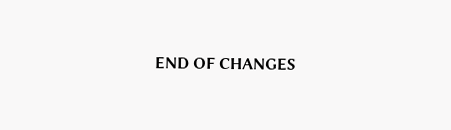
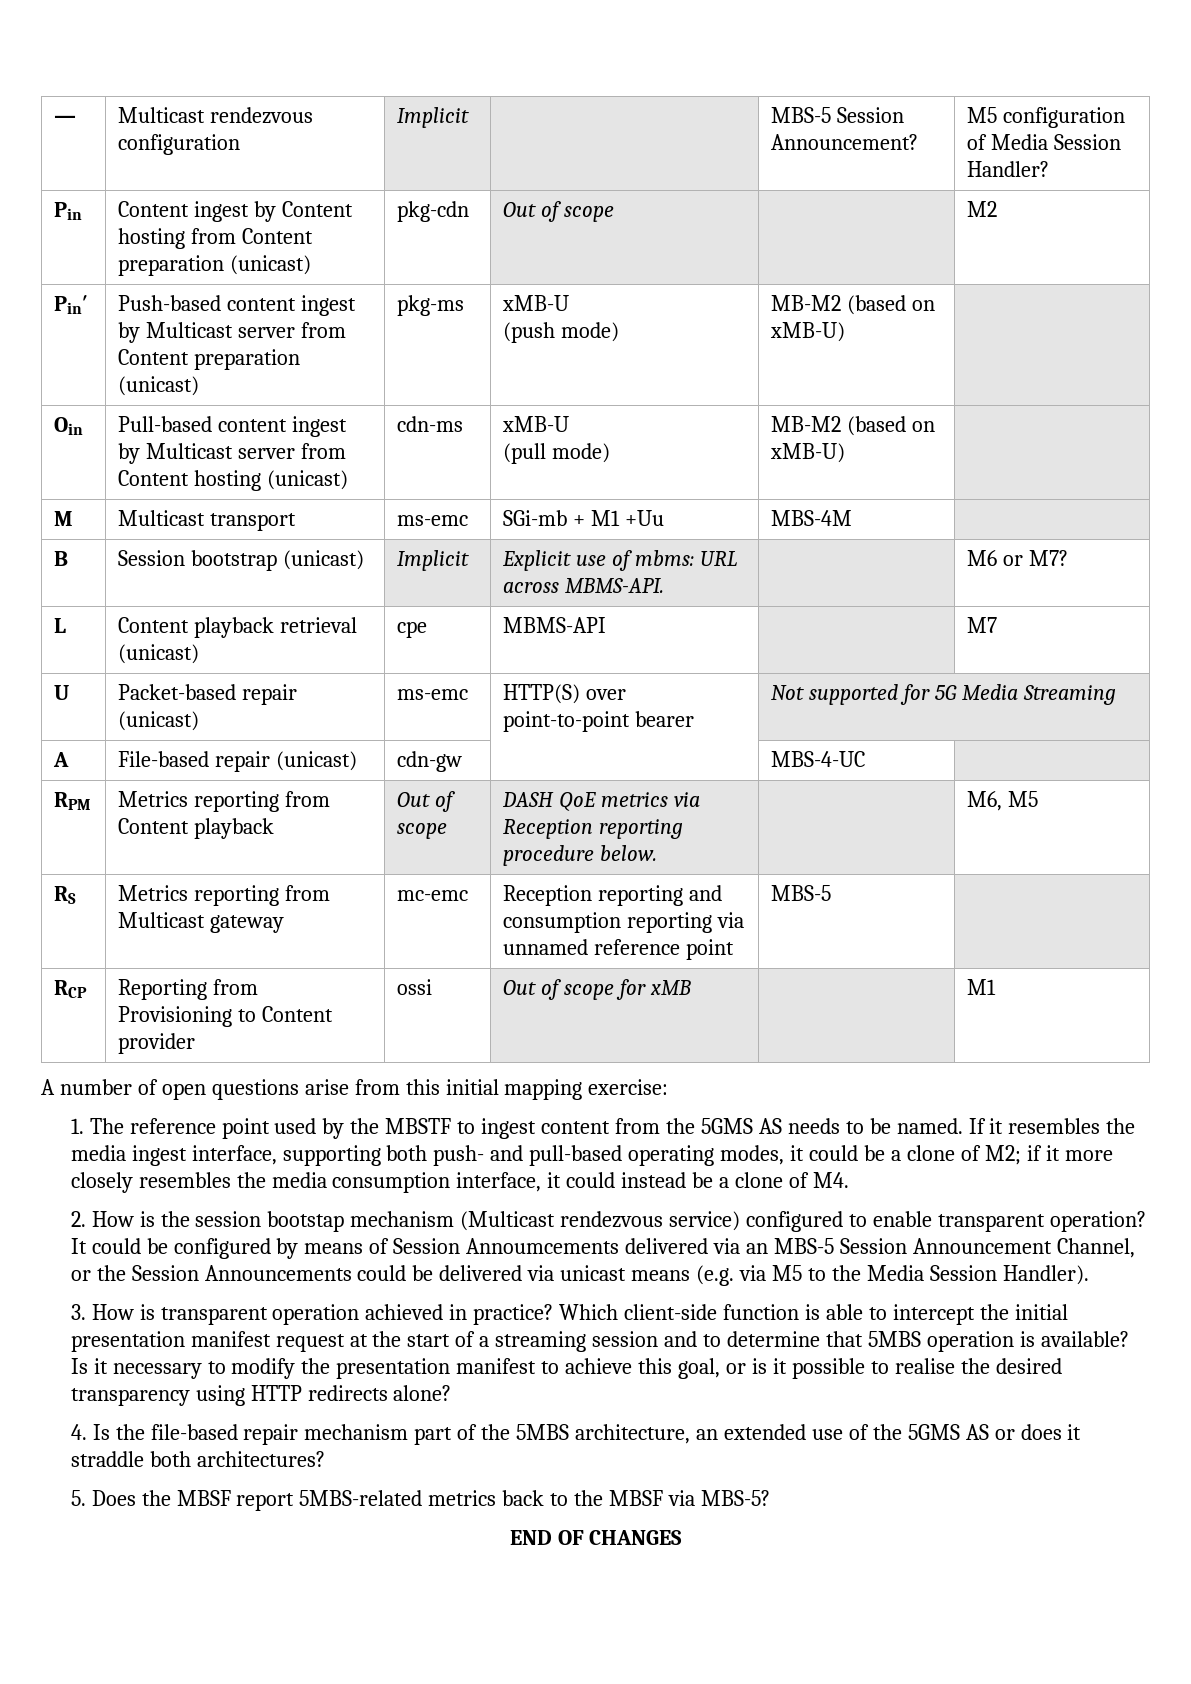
(153, 63) none -> [54,115,77,123] [118,107,313,124] [118,134,241,155] [397,107,470,128] [771,107,904,123] [771,134,919,150] [967,107,1125,128] [967,134,1121,150] [967,161,1050,177] [54,202,83,220] [118,201,353,222] [118,228,313,249] [118,255,311,276] [397,201,470,222] [503,201,614,222] [967,201,998,217] [54,295,89,314] [118,295,356,316] [118,322,346,343] [118,349,300,370] [118,376,200,396] [397,295,465,316] [502,295,570,311] [503,322,619,343] [771,295,935,315] [770,322,846,342] [54,417,84,435] [118,416,347,437] [118,443,346,464] [118,470,348,491] [397,416,464,432] [502,416,570,432] [503,443,610,464] [771,416,935,436] [770,443,846,463] [54,511,74,526] [118,510,296,531] [397,515,469,526] [503,510,664,526] [771,510,853,526] [54,551,69,566] [118,550,364,571] [397,550,470,571] [502,550,737,571] [503,578,664,593] [967,550,1068,566] [54,618,67,633] [118,617,357,638] [118,644,200,664] [397,621,428,638] [503,617,607,633] [967,617,998,633] [54,685,70,700] [118,684,297,705] [118,711,200,731] [397,689,469,700] [503,684,626,704] [503,711,694,732] [771,684,1116,705] [53,752,70,767] [118,751,357,772] [397,751,463,772] [771,751,866,767] [54,792,92,810] [118,791,330,812] [118,818,274,839] [397,791,455,812] [397,823,448,839] [502,792,700,811] [503,819,683,839] [503,845,657,866] [967,791,1038,811] [54,886,77,904] [118,885,330,906] [118,912,284,933] [397,890,469,901] [503,885,722,906] [503,912,744,933] [503,939,734,960] [771,885,832,901] [54,980,88,998] [118,979,258,1000] [118,1006,333,1027] [118,1033,196,1054] [397,979,433,995] [503,979,691,1000] [967,979,997,995] [41,1079,669,1100] [70,1118,1136,1139] [70,1145,1113,1166] [70,1172,849,1193] [70,1211,1146,1232] [70,1238,1135,1259] [70,1265,1089,1286] [70,1304,1068,1325] [70,1331,1129,1352] [70,1358,1062,1379] [70,1385,452,1406] [70,1424,1082,1445] [70,1451,325,1467] [70,1490,770,1511] — | Multicast rendezvous configuration | Implicit | | MBS-5 Session Announcement? | M5 configuration of Media Session Handler? // Pin | Content ingest by Content hosting from Content preparation (unicast) | pkg-cdn | Out of scope | | M2 // Pin′ | Push-based content ingest by Multicast server from Content preparation (unicast) | pkg-ms | xMB-U // (push mode) | MB-M2 (based on xMB-U) | // Oin | Pull-based content ingest by Multicast server from Content hosting (unicast) | cdn-ms | xMB-U // (pull mode) | MB-M2 (based on xMB-U) | // M | Multicast transport | ms-emc | SGi-mb + M1 +Uu | MBS-4M | // B | Session bootstrap (unicast) | Implicit | Explicit use of mbms: URL across MBMS-API. | | M6 or M7? // L | Content playback retrieval (unicast) | cpe | MBMS-API | | M7 // U | Packet-based repair (unicast) | ms-emc | HTTP(S) over point-to-point bearer | Not supported for 5G Media Streaming // A | File-based repair (unicast) | cdn-gw | | MBS-4-UC | // RPM | Metrics reporting from Content playback | Out of scope | DASH QoE metrics via Reception reporting procedure below. | | M6, M5 // RS | Metrics reporting from Multicast gateway | mc-emc | Reception reporting and consumption reporting via unnamed reference point | MBS-5 | // RCP | Reporting from Provisioning to Content provider | ossi | Out of scope for xMB | | M1 // A number of open questions arise from this initial mapping exercise: // 1. The reference point used by the MBSTF to ingest content from the 5GMS AS needs to be named. If it resembles the media ingest interface, supporting both push- and pull-based operating modes, it could be a clone of M2; if it more closely resembles the media consumption interface, it could instead be a clone of M4. // 2. How is the session bootstap mechanism (Multicast rendezvous service) configured to enable transparent operation? It could be configured by means of Session Annoumcements delivered via an MBS-5 Session Announcement Channel, or the Session Announcements could be delivered via unicast means (e.g. via M5 to the Media Session Handler). // 3. How is transparent operation achieved in practice? Which client-side function is able to intercept the initial presentation manifest request at the start of a streaming session and to determine that 5MBS operation is available? Is it necessary to modify the presentation manifest to achieve this goal, or is it possible to realise the desired transparency using HTTP redirects alone? // 4. Is the file-based repair mechanism part of the 5MBS architecture, an extended use of the 5GMS AS or does it straddle both architectures? // 5. Does the MBSF report 5MBS-related metrics back to the MBSF via MBS-5? //

